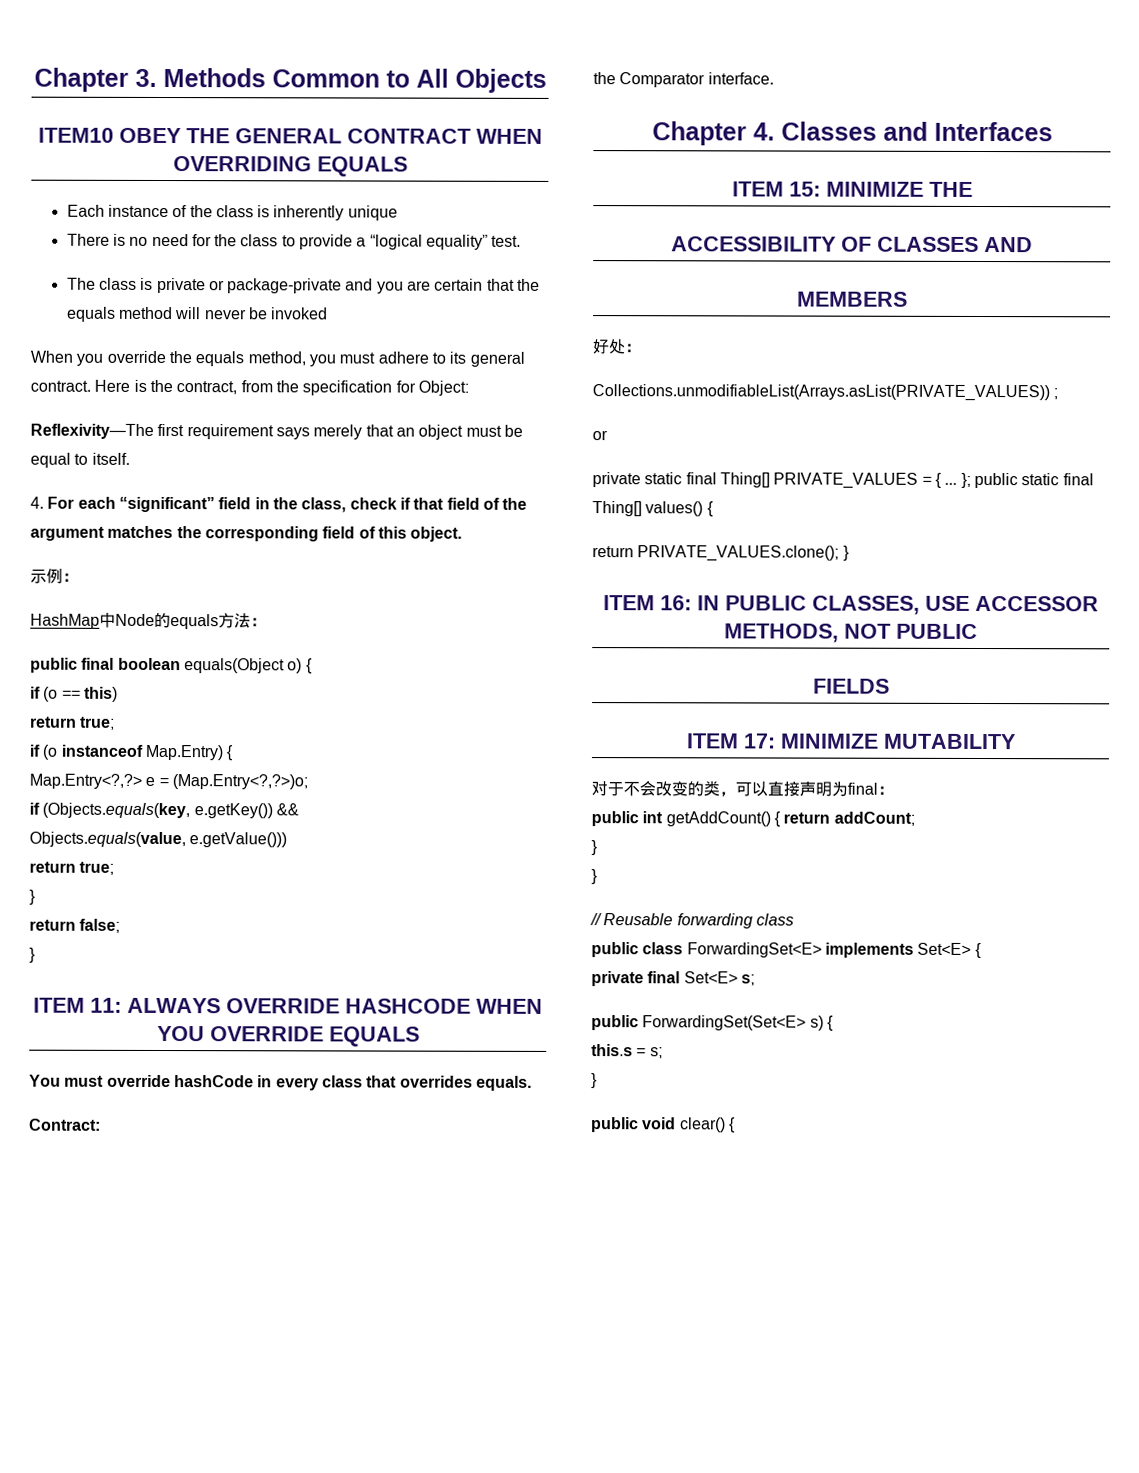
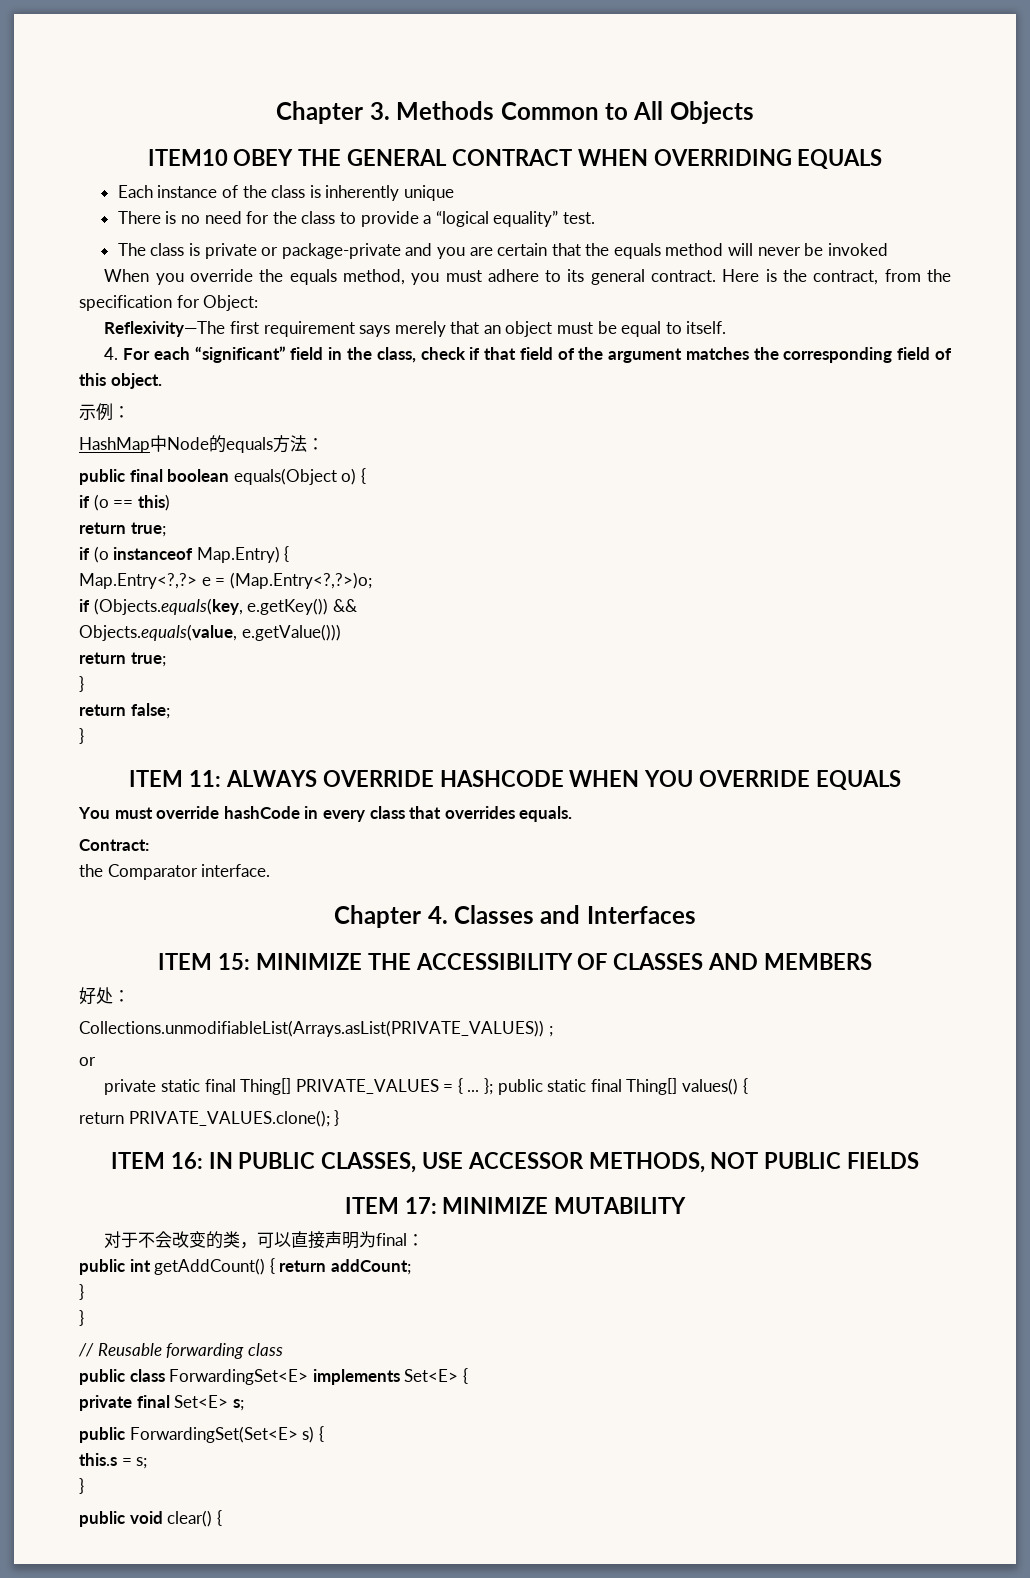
(973, 189) // -> (411, 961) none
(1033, 245) // -> (758, 961) none
(978, 631) // -> (842, 1160) none

